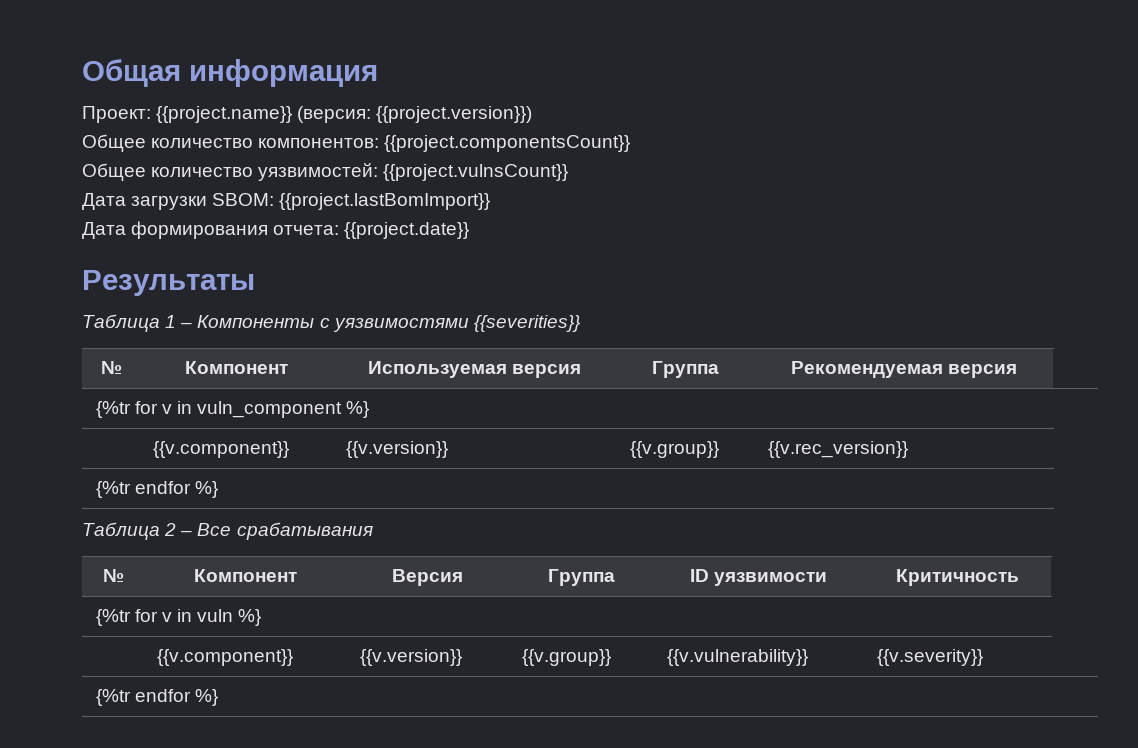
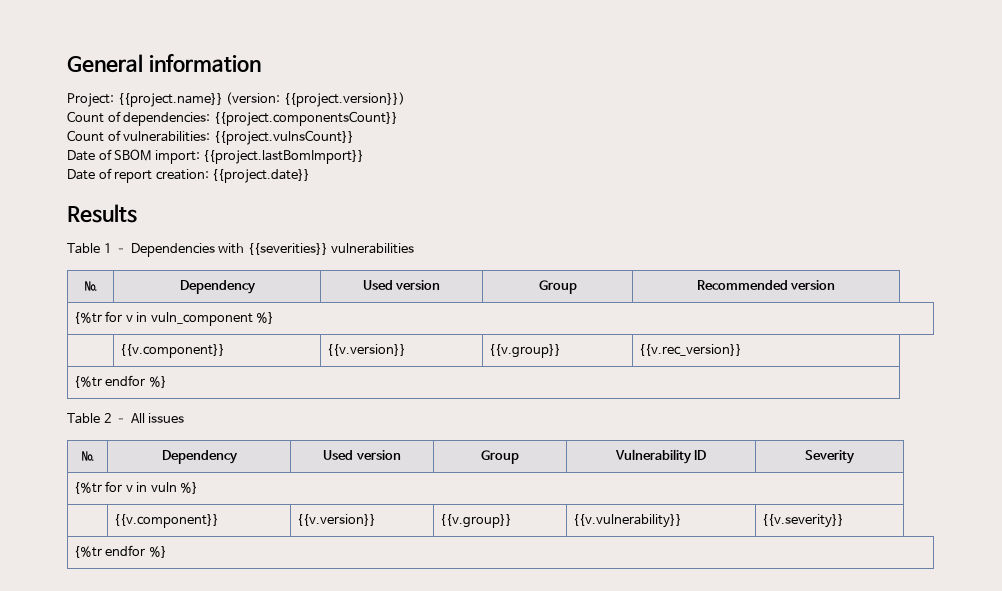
[82,59,378,87] [82,106,533,123] [82,134,631,152] [82,163,569,181] [82,193,491,210] [82,221,470,239] [82,270,255,296] [82,314,469,332] Общая информация // Проект: {{project.name}} (версия: {{project.version}}) // Общее количество компонентов: {{project.componentsCount}} // Общее количество уязвимостей: {{project.vulnsCount}} // Дата загрузки SBOM: {{project.lastBomImport}} // Дата формирования отчета: {{project.date}} // Результаты // Таблица 1 – Компоненты с уязвимостями -> [67,54,261,73] [67,92,405,107] [67,111,398,126] [67,130,354,145] [67,149,365,164] [67,168,311,183] [67,204,137,223] [67,243,245,257] General information // Project: {{project.name}} (version: {{project.version}}) // Count of dependencies: {{project.componentsCount}} // Count of vulnerabilities: {{project.vulnsCount}} // Date of SBOM import: {{project.lastBomImport}} // Date of report creation: {{project.date}} // Results // Table 1 – Dependencies with
[100,361,122,374] [184,361,288,374] [367,361,582,378] [652,361,719,378] [790,361,1018,378] // № | Компонент | Используемая версия | Группа | Рекомендуемая версия -> [331,243,415,254] [84,281,97,291] [179,280,256,294] [362,280,441,290] [538,280,577,294] [696,280,836,290] vulnerabilities // № | Dependency | Used version | Group | Recommended version
[82,522,160,540] Таблица -> [67,413,100,424] Table
[197,522,373,540] [102,569,124,582] [193,569,297,582] [392,569,463,586] [547,569,615,586] Все срабатывания // № | Компонент | Версия | Группа | -> [130,413,185,423] [81,451,94,461] [161,450,238,464] [323,450,401,460] [481,450,519,464] [614,449,692,464] All issues // № | Dependency | Used version | Group | Vulnerability
[714,572,828,586] [896,569,1019,586] уязвимости | Критичность -> [805,450,855,464] | Severity

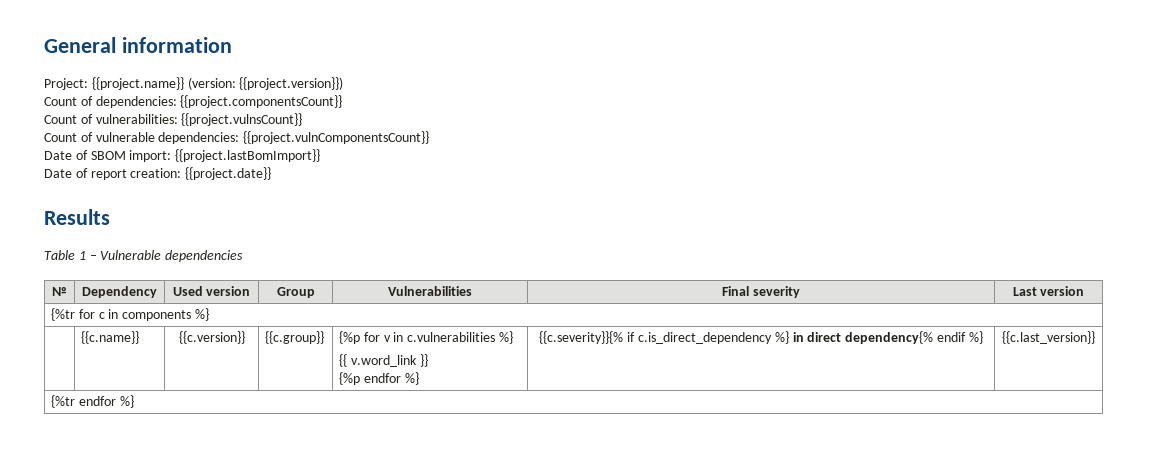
(354, 137) none -> [44,131,430,144] // Count of vulnerable dependencies: {{project.vulnComponentsCount}}
[130,243,415,257] [84,281,97,291] [179,280,256,294] [362,280,441,290] [538,280,577,294] [696,280,788,290] Dependencies with {{severities}} vulnerabilities // № | Dependency | Used version | Group | Recommended -> [100,250,244,262] [52,287,67,296] [82,286,157,298] [172,286,251,296] [276,287,315,298] [388,286,472,296] [722,286,800,298] [1012,287,1037,296] Vulnerable dependencies // № | Dependency | Used version | Group | Vulnerabilities | Final severity | Last
[125,312,275,326] [119,344,225,358] [326,344,406,356] [488,344,561,358] [638,344,742,356] [73,375,167,388] [67,413,185,424] [81,451,94,461] [161,450,238,464] [323,450,401,460] [481,450,519,464] [614,449,707,464] [805,450,855,464] [73,481,199,494] [113,514,219,528] [296,514,376,526] [439,514,512,528] [572,514,682,528] [761,514,844,528] v in vuln_component %} // | {{v.component}} | {{v.version}} | {{v.group}} | {{v.rec_version}} // {%tr endfor %} // Table 2 – All issues // № | Dependency | Used version | Group | Vulnerability ID | Severity // {%tr for v in vuln %} // | {{v.component}} | {{v.version}} | {{v.group}} | {{v.vulnerability}} | {{v.severity}} -> [98,308,209,321] [81,331,140,344] [178,331,245,344] [265,331,325,344] [339,331,513,344] [339,354,428,367] [339,372,419,385] [539,331,983,344] [1002,331,1095,344] c in components %} // | {{c.name}} | {{c.version}} | {{c.group}} | {%p for v in c.vulnerabilities %} // {{ v.word_link }} // {%p endfor %} | {{c.severity}}{% if c.is_direct_dependency %} in direct dependency{% endif %} | {{c.last_version}}

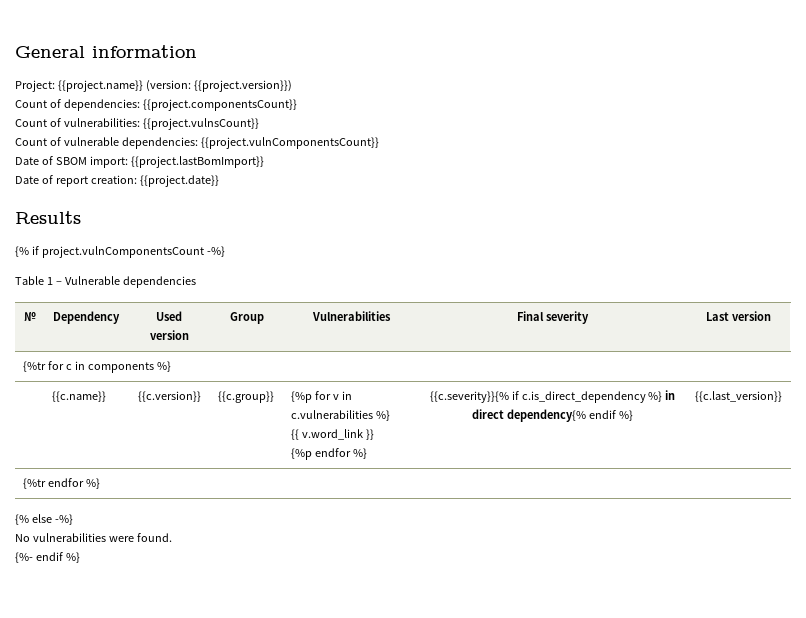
(110, 217) none -> [15,246,225,258] // {% if project.vulnComponentsCount -%}
(134, 401) none -> [15,514,73,525] [15,533,172,542] [15,552,80,563] // {% else -%} // No vulnerabilities were found. // {%- endif %}

